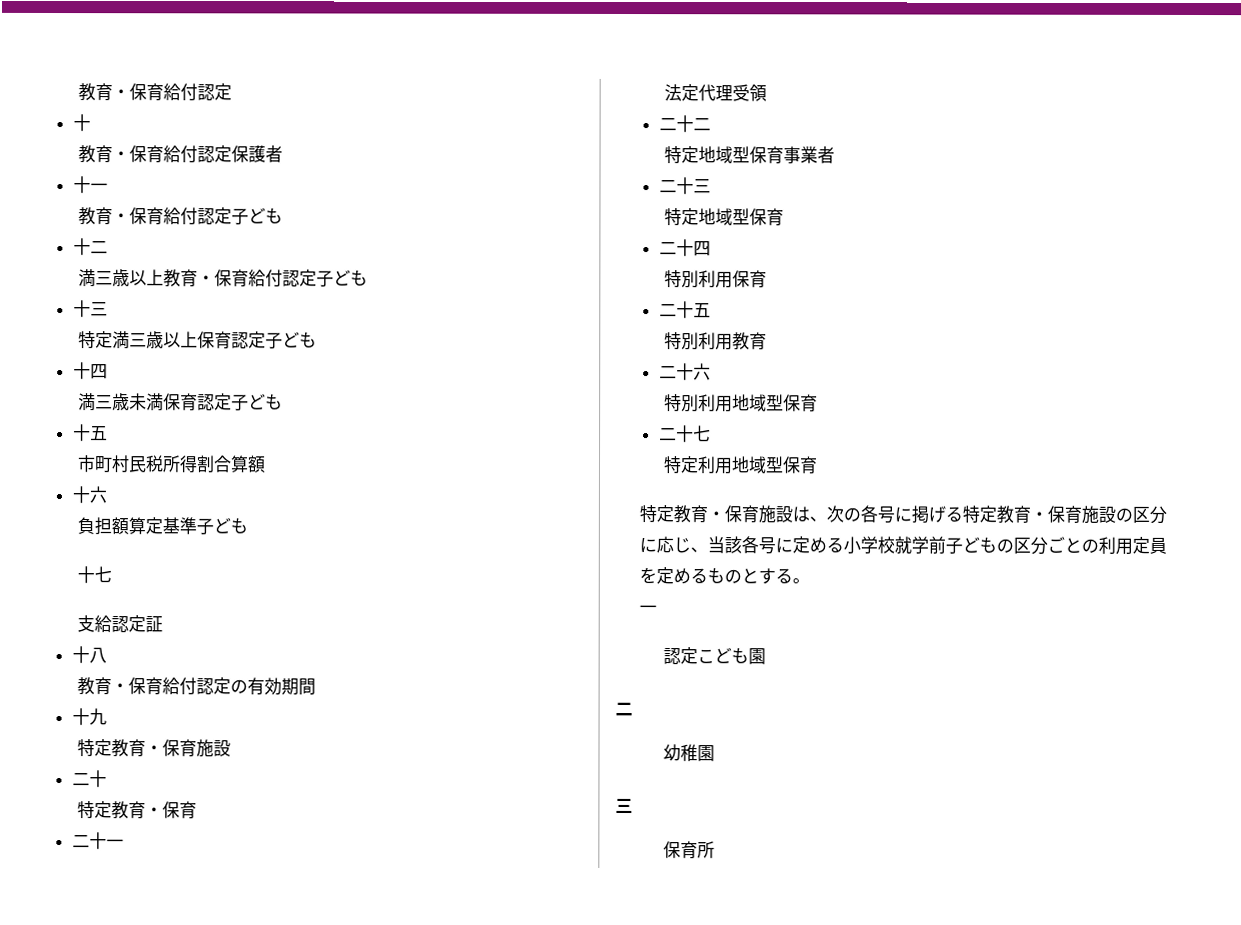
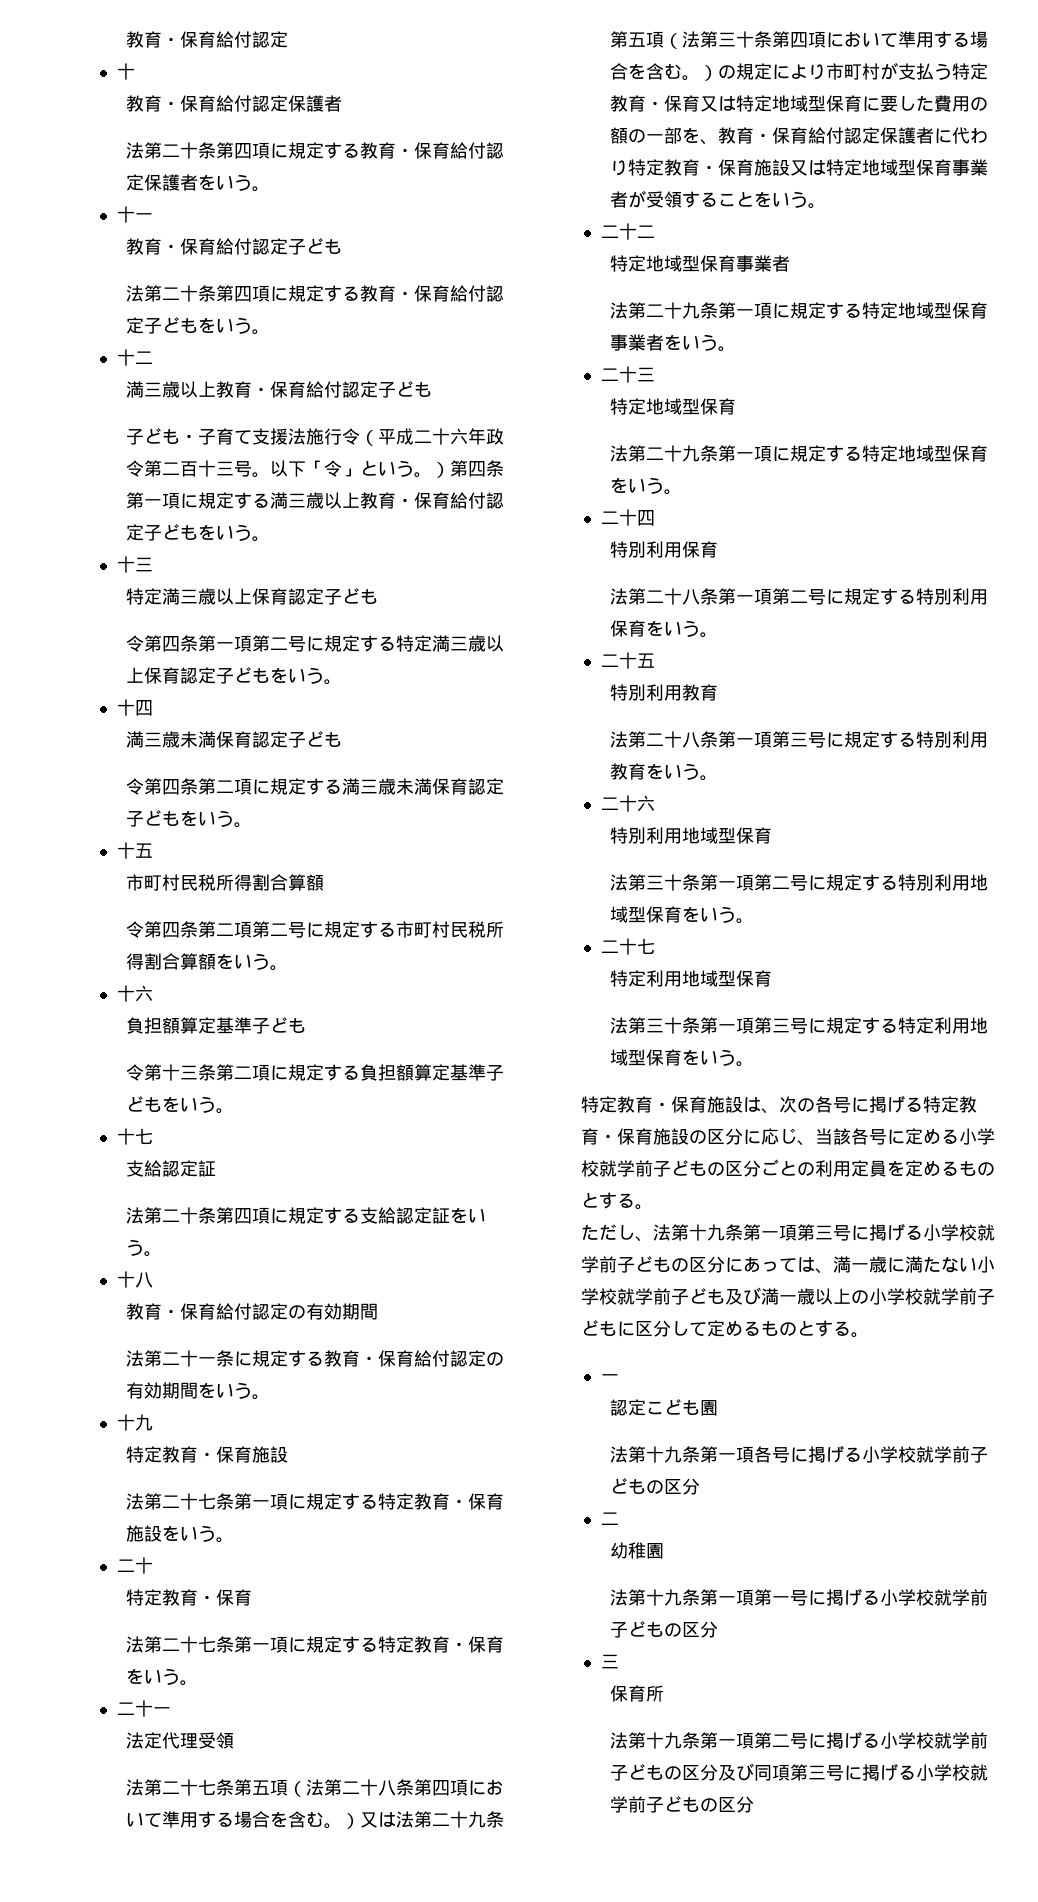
(283, 154) none -> [126,142,505,159] [126,174,271,192] // 法第二十条第四項に規定する教育・保育給付認定保護者をいう。
(283, 215) none -> [126,285,505,302] [126,317,271,335] // 法第二十条第四項に規定する教育・保育給付認定子どもをいう。
(368, 277) none -> [126,428,505,446] [126,460,505,478] [126,492,505,509] [126,524,271,542] // 子ども・子育て支援法施行令（平成二十六年政令第二百十三号。以下「令」という。）第四条第一項に規定する満三歳以上教育・保育給付認定子どもをいう。
(317, 339) none -> [126,635,505,652] [126,667,343,685] // 令第四条第一項第二号に規定する特定満三歳以上保育認定子どもをいう。
(283, 401) none -> [126,778,505,795] [126,810,253,828] // 令第四条第二項に規定する満三歳未満保育認定子どもをいう。
(266, 464) none -> [126,921,505,938] [126,953,289,971] // 令第四条第二項第二号に規定する市町村民税所得割合算額をいう。
[76,566,112,584] [76,615,163,633] 十七 // 支給認定証 -> [126,1064,505,1081] [126,1096,235,1114] [116,1128,153,1145] [126,1160,217,1177] [126,1207,487,1224] [126,1239,163,1257] 令第十三条第二項に規定する負担額算定基準子どもをいう。 // 十七 // 支給認定証 // 法第二十条第四項に規定する支給認定証をいう。
(316, 687) none -> [126,1350,505,1367] [126,1382,271,1400] // 法第二十一条に規定する教育・保育給付認定の有効期間をいう。
(231, 748) none -> [126,1493,505,1510] [126,1525,235,1543] // 法第二十七条第一項に規定する特定教育・保育施設をいう。
(197, 810) none -> [126,1636,505,1653] [126,1668,199,1686] // 法第二十七条第一項に規定する特定教育・保育をいう。
(767, 93) none -> [126,1779,505,1797] [126,1811,505,1829] [610,31,989,49] [610,62,989,81] [610,95,989,112] [610,127,989,145] [610,159,989,176] [610,190,827,209] // 法第二十七条第五項（法第二十八条第四項において準用する場合を含む。）又は法第二十九条第五項（法第三十条第四項において準用する場合を含む。）の規定により市町村が支払う特定教育・保育又は特定地域型保育に要した費用の額の一部を、教育・保育給付認定保護者に代わり特定教育・保育施設又は特定地域型保育事業者が受領することをいう。
(835, 155) none -> [610,302,989,319] [610,334,737,352] // 法第二十九条第一項に規定する特定地域型保育事業者をいう。
(784, 217) none -> [610,445,989,462] [610,477,683,495] // 法第二十九条第一項に規定する特定地域型保育をいう。
(767, 279) none -> [610,588,989,605] [610,620,719,638] // 法第二十八条第一項第二号に規定する特別利用保育をいう。
(767, 341) none -> [610,731,989,748] [610,763,719,781] // 法第二十八条第一項第三号に規定する特別利用教育をいう。
(818, 403) none -> [610,874,989,891] [610,906,755,924] // 法第三十条第一項第二号に規定する特別利用地域型保育をいう。
(818, 465) none -> [610,1017,989,1034] [610,1049,755,1067] // 法第三十条第一項第三号に規定する特定利用地域型保育をいう。
[638,605,657,614] [662,647,766,665] [615,701,633,717] [662,744,715,762] [615,797,633,814] [662,841,715,859] 一 // 認定こども園 // 二 // 幼稚園 // 三 // 保育所 -> [580,1223,995,1242] [580,1256,995,1274] [580,1287,995,1305] [580,1320,869,1338] [600,1374,619,1382] [610,1399,719,1416] [610,1445,989,1463] [610,1478,701,1495] [600,1512,619,1525] [610,1542,665,1559] [610,1588,989,1606] [610,1621,719,1638] [600,1654,619,1669] [610,1685,665,1702] [610,1731,989,1749] [610,1763,989,1781] [610,1796,755,1813] ただし、法第十九条第一項第三号に掲げる小学校就学前子どもの区分にあっては、満一歳に満たない小学校就学前子ども及び満一歳以上の小学校就学前子どもに区分して定めるものとする。 // 一 // 認定こども園 // 法第十九条第一項各号に掲げる小学校就学前子どもの区分 // 二 // 幼稚園 // 法第十九条第一項第一号に掲げる小学校就学前子どもの区分 // 三 // 保育所 // 法第十九条第一項第二号に掲げる小学校就学前子どもの区分及び同項第三号に掲げる小学校就学前子どもの区分

